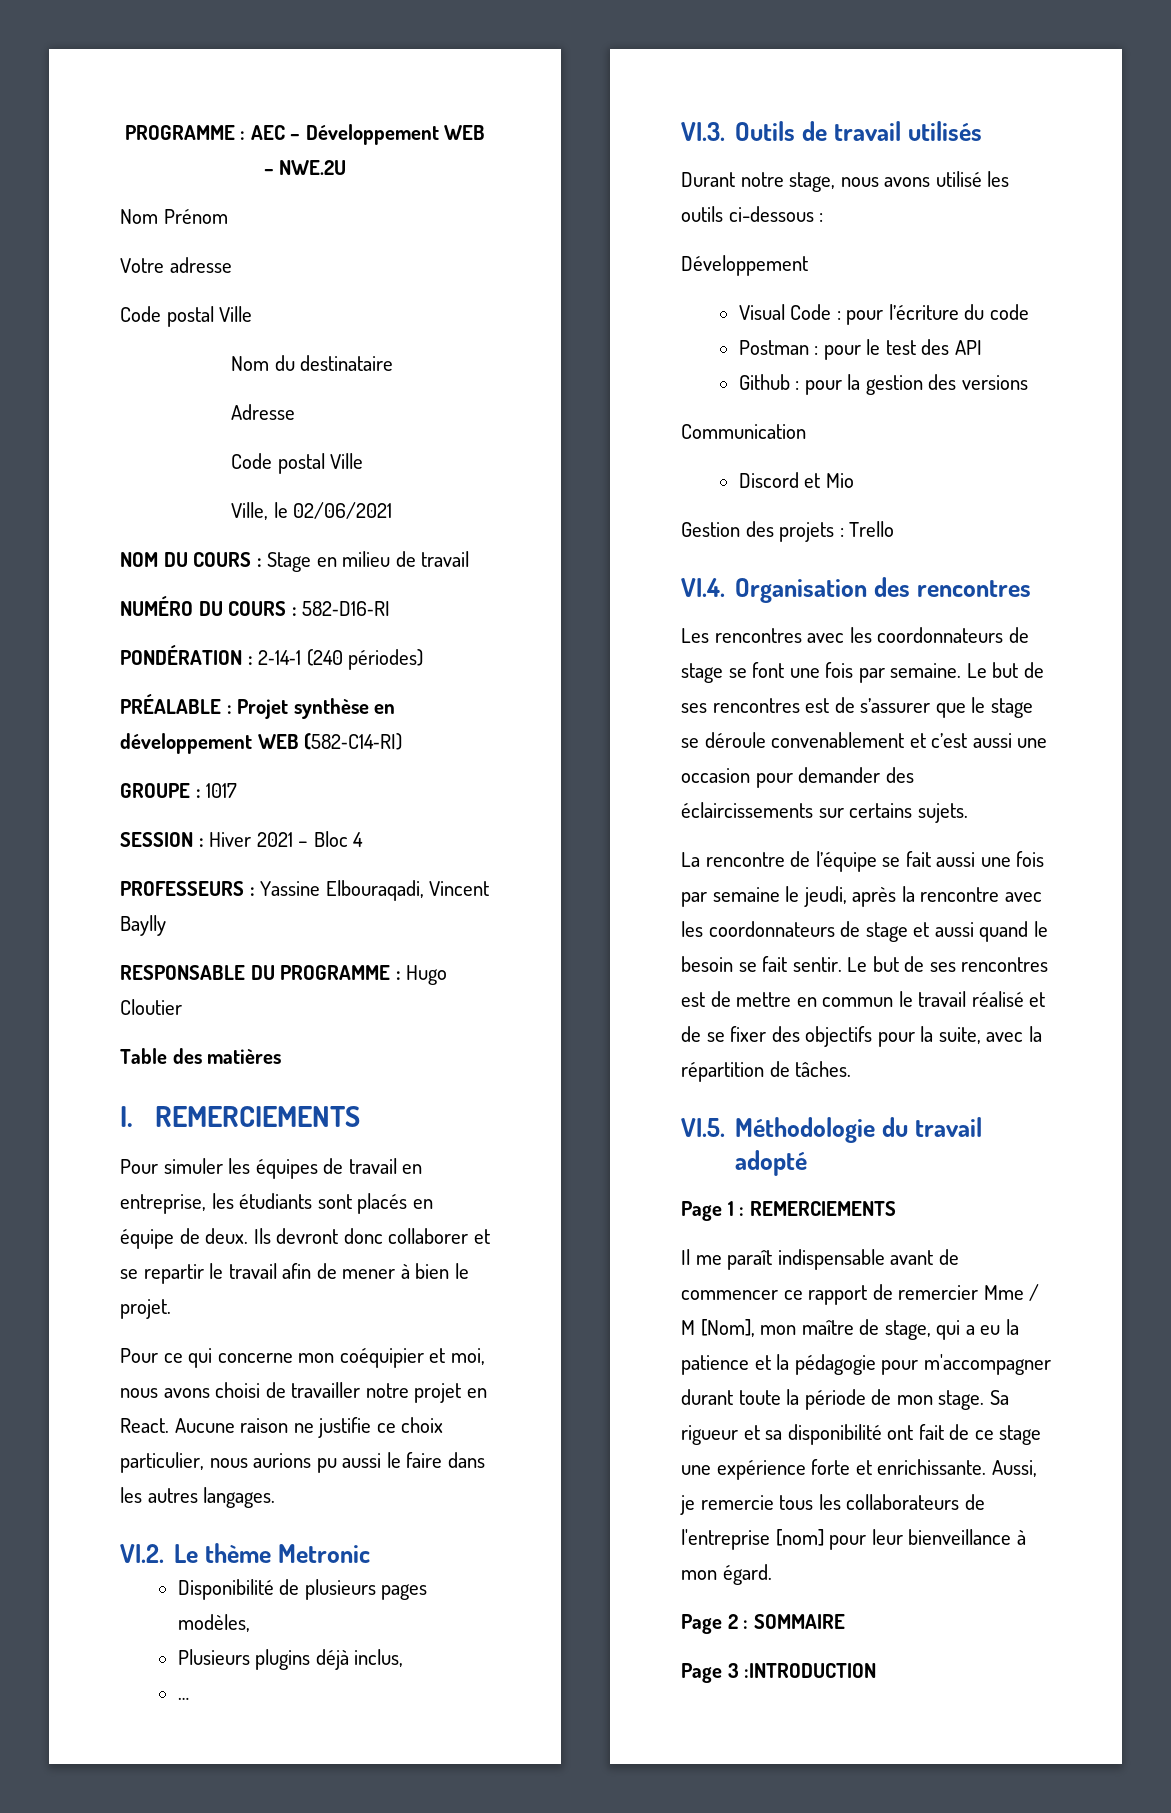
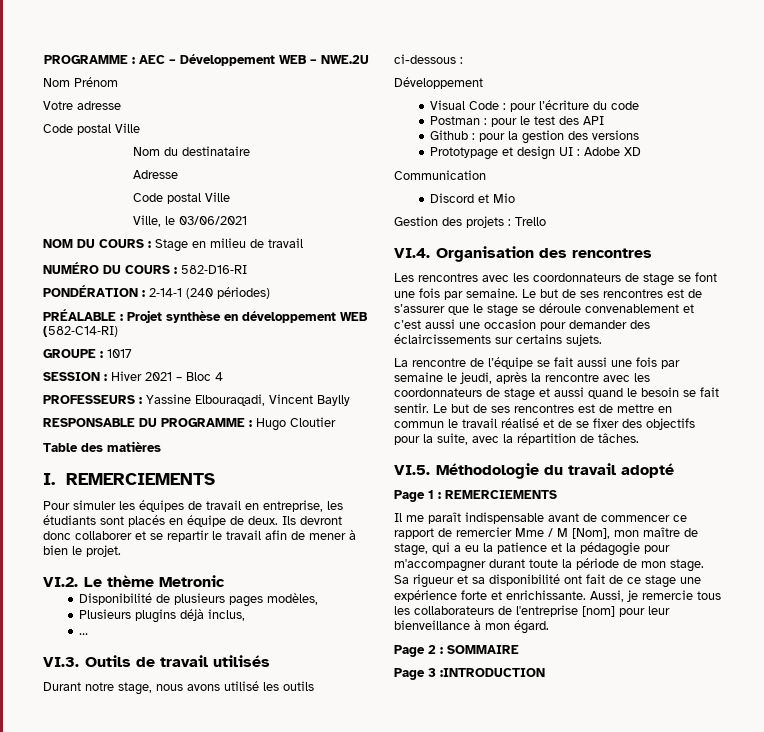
[293,502,393,519] 02/06/2021 -> [179,216,248,225] 03/06/2021
[120,1348,485,1368] [120,1382,487,1403] [120,1417,444,1438] [120,1452,485,1473] [120,1487,276,1508] // Pour ce qui concerne mon coéquipier et moi, nous avons choisi de travailler notre projet en React. Aucune raison ne justifie ce choix particulier, nous aurions pu aussi le faire dans les autres langages. -> (121, 551) none
(1028, 382) none -> [430,146,642,160] // Prototypage et design UI : Adobe XD

